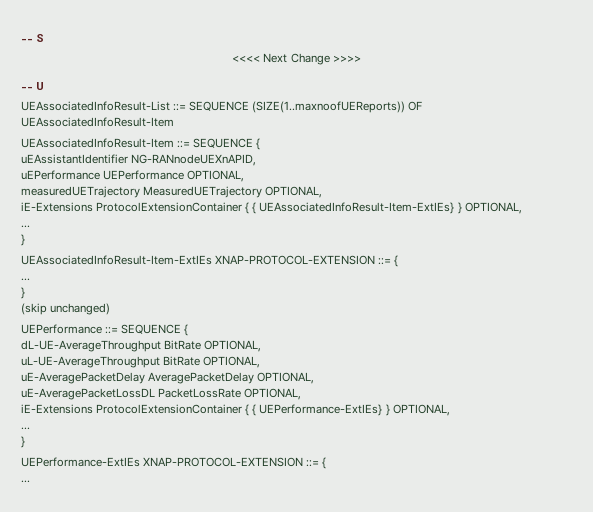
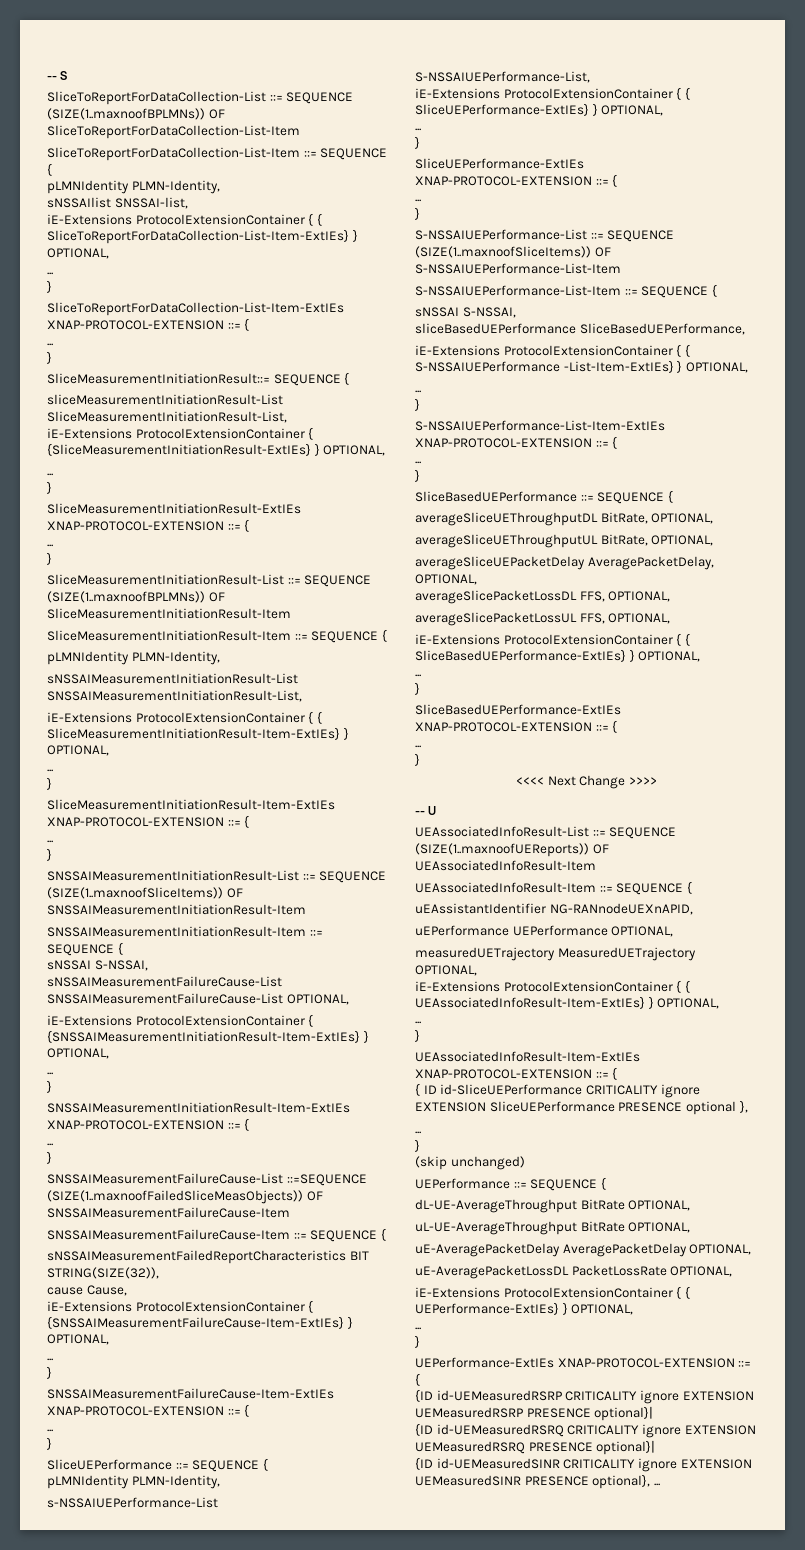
(45, 38) none -> [47,91,354,105] [47,108,225,120] [47,125,300,139] [47,147,388,161] [47,163,52,176] [47,180,220,194] [47,197,188,209] [47,213,322,226] [47,229,358,244] [47,248,109,259] [47,272,53,275] [47,280,52,293] [47,302,344,316] [47,318,250,331] [47,343,53,346] [47,351,52,364] [47,372,350,386] [47,394,283,405] [47,411,287,423] [47,427,314,440] [47,443,386,456] [47,473,53,476] [47,481,52,494] [47,503,301,514] [47,519,250,532] [47,544,53,547] [47,552,52,565] [47,574,372,587] [47,591,225,603] [47,608,291,619] [47,629,387,643] [47,651,220,665] [47,673,298,684] [47,690,302,702] [47,711,322,724] [47,727,349,740] [47,745,109,756] [47,769,53,772] [47,777,52,790] [47,799,335,810] [47,815,250,828] [47,840,53,843] [47,848,52,861] [47,870,387,883] [47,887,243,899] [47,904,306,915] [47,926,323,937] [47,942,123,956] [47,960,148,971] [47,976,282,987] [47,993,349,1005] [47,1014,314,1027] [47,1030,369,1043] [47,1048,109,1059] [47,1072,53,1075] [47,1080,52,1093] [47,1102,350,1113] [47,1118,250,1131] [47,1143,53,1146] [47,1151,52,1164] [47,1173,367,1186] [47,1190,323,1204] [47,1207,290,1218] [47,1228,386,1242] [47,1250,369,1264] [47,1267,159,1279] [47,1285,127,1296] [47,1300,314,1313] [47,1316,353,1329] [47,1334,109,1345] [47,1358,53,1361] [47,1366,52,1379] [47,1388,334,1399] [47,1404,250,1417] [47,1429,53,1432] [47,1437,52,1450] [47,1458,268,1472] [47,1475,220,1489] [47,1497,218,1508] [415,71,590,83] [415,87,690,100] [415,103,664,116] [415,128,421,131] [415,136,420,149] [415,158,584,169] [415,174,618,187] [415,199,421,202] [415,207,420,220] [415,229,675,242] [415,246,611,258] [415,263,621,274] [415,284,717,298] [415,307,516,318] [415,323,745,335] [415,344,690,357] [415,360,748,373] [415,390,421,393] [415,398,420,411] [415,420,665,431] [415,436,618,449] [415,461,421,464] [415,469,420,482] [415,490,673,504] [415,512,714,526] [415,534,714,548] [415,556,714,570] [415,574,477,585] [415,590,671,604] [415,612,671,626] [415,633,690,646] [415,649,701,662] [415,674,421,677] [415,682,420,695] [415,704,621,715] [415,720,618,733] [415,745,421,748] [415,753,420,766] // SliceToReportForDataCollection-List ::= SEQUENCE (SIZE(1..maxnoofBPLMNs)) OF SliceToReportForDataCollection-List-Item // SliceToReportForDataCollection-List-Item ::= SEQUENCE { // pLMNIdentity PLMN-Identity, // sNSSAIlist SNSSAI-list, // iE-Extensions ProtocolExtensionContainer { { SliceToReportForDataCollection-List-Item-ExtIEs} } OPTIONAL, // ... // } // SliceToReportForDataCollection-List-Item-ExtIEs XNAP-PROTOCOL-EXTENSION ::= { // ... // } // SliceMeasurementInitiationResult::= SEQUENCE { // sliceMeasurementInitiationResult-List SliceMeasurementInitiationResult-List, // iE-Extensions ProtocolExtensionContainer { {SliceMeasurementInitiationResult-ExtIEs} } OPTIONAL, // ... // } // SliceMeasurementInitiationResult-ExtIEs XNAP-PROTOCOL-EXTENSION ::= { // ... // } // SliceMeasurementInitiationResult-List ::= SEQUENCE (SIZE(1..maxnoofBPLMNs)) OF SliceMeasurementInitiationResult-Item // SliceMeasurementInitiationResult-Item ::= SEQUENCE { // pLMNIdentity PLMN-Identity, // sNSSAIMeasurementInitiationResult-List SNSSAIMeasurementInitiationResult-List, // iE-Extensions ProtocolExtensionContainer { { SliceMeasurementInitiationResult-Item-ExtIEs} } OPTIONAL, // ... // } // SliceMeasurementInitiationResult-Item-ExtIEs XNAP-PROTOCOL-EXTENSION ::= { // ... // } // SNSSAIMeasurementInitiationResult-List ::= SEQUENCE (SIZE(1..maxnoofSliceItems)) OF SNSSAIMeasurementInitiationResult-Item // SNSSAIMeasurementInitiationResult-Item ::= SEQUENCE { // sNSSAI S-NSSAI, // sNSSAIMeasurementFailureCause-List SNSSAIMeasurementFailureCause-List OPTIONAL, // iE-Extensions ProtocolExtensionContainer { {SNSSAIMeasurementInitiationResult-Item-ExtIEs} } OPTIONAL, // ... // } // SNSSAIMeasurementInitiationResult-Item-ExtIEs XNAP-PROTOCOL-EXTENSION ::= { // ... // } // SNSSAIMeasurementFailureCause-List ::=SEQUENCE (SIZE(1..maxnoofFailedSliceMeasObjects)) OF SNSSAIMeasurementFailureCause-Item // SNSSAIMeasurementFailureCause-Item ::= SEQUENCE { // sNSSAIMeasurementFailedReportCharacteristics BIT STRING(SIZE(32)), // cause Cause, // iE-Extensions ProtocolExtensionContainer { {SNSSAIMeasurementFailureCause-Item-ExtIEs} } OPTIONAL, // ... // } // SNSSAIMeasurementFailureCause-Item-ExtIEs XNAP-PROTOCOL-EXTENSION ::= { // ... // } // SliceUEPerformance ::= SEQUENCE { // pLMNIdentity PLMN-Identity, // s-NSSAIUEPerformance-List S-NSSAIUEPerformance-List, // iE-Extensions ProtocolExtensionContainer { { SliceUEPerformance-ExtIEs} } OPTIONAL, // ... // } // SliceUEPerformance-ExtIEs XNAP-PROTOCOL-EXTENSION ::= { // ... // } // S-NSSAIUEPerformance-List ::= SEQUENCE (SIZE(1..maxnoofSliceItems)) OF S-NSSAIUEPerformance-List-Item // S-NSSAIUEPerformance-List-Item ::= SEQUENCE { // sNSSAI S-NSSAI, // sliceBasedUEPerformance SliceBasedUEPerformance, // iE-Extensions ProtocolExtensionContainer { { S-NSSAIUEPerformance -List-Item-ExtIEs} } OPTIONAL, // ... // } // S-NSSAIUEPerformance-List-Item-ExtIEs XNAP-PROTOCOL-EXTENSION ::= { // ... // } // SliceBasedUEPerformance ::= SEQUENCE { // averageSliceUEThroughputDL BitRate, OPTIONAL, // averageSliceUEThroughputUL BitRate, OPTIONAL, // averageSliceUEPacketDelay AveragePacketDelay, OPTIONAL, // averageSlicePacketLossDL FFS, OPTIONAL, // averageSlicePacketLossUL FFS, OPTIONAL, // iE-Extensions ProtocolExtensionContainer { { SliceBasedUEPerformance-ExtIEs} } OPTIONAL, // ... // } // SliceBasedUEPerformance-ExtIEs XNAP-PROTOCOL-EXTENSION ::= { // ... // }
(399, 261) none -> [415,1083,700,1098] [415,1100,748,1115] // { ID id-SliceUEPerformance CRITICALITY ignore EXTENSION SliceUEPerformance PRESENCE optional },
(327, 463) none -> [415,1389,754,1404] [415,1406,654,1421] [415,1423,756,1438] [415,1440,656,1455] [415,1457,752,1472] [415,1474,651,1489] {ID id-UEMeasuredRSRP CRITICALITY ignore EXTENSION UEMeasuredRSRP PRESENCE optional}| // {ID id-UEMeasuredRSRQ CRITICALITY ignore EXTENSION UEMeasuredRSRQ PRESENCE optional}| // {ID id-UEMeasuredSINR CRITICALITY ignore EXTENSION UEMeasuredSINR PRESENCE optional},

